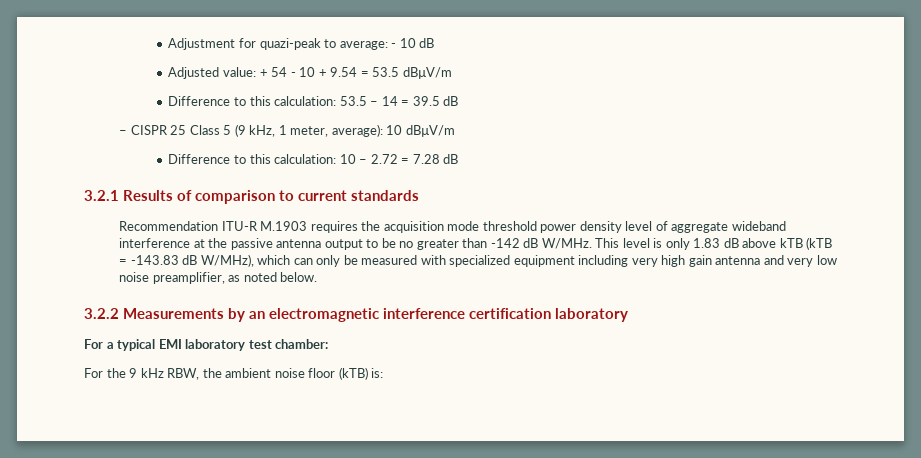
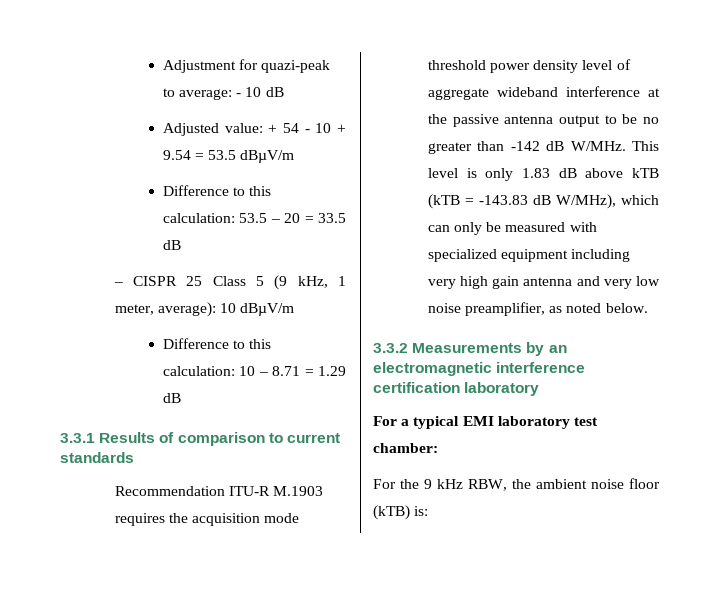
[381,96,440,106] 14 = 39.5 -> [284,213,346,223] 20 = 33.5
[370,154,459,164] [84,190,119,201] 2.72 = 7.28 dB // 3.2.1 -> [272,366,346,376] [162,393,181,403] [60,433,95,443] 8.71 = 1.29 dB // 3.3.1
[84,308,119,319] 3.2.2 -> [373,343,408,353] 3.3.2

